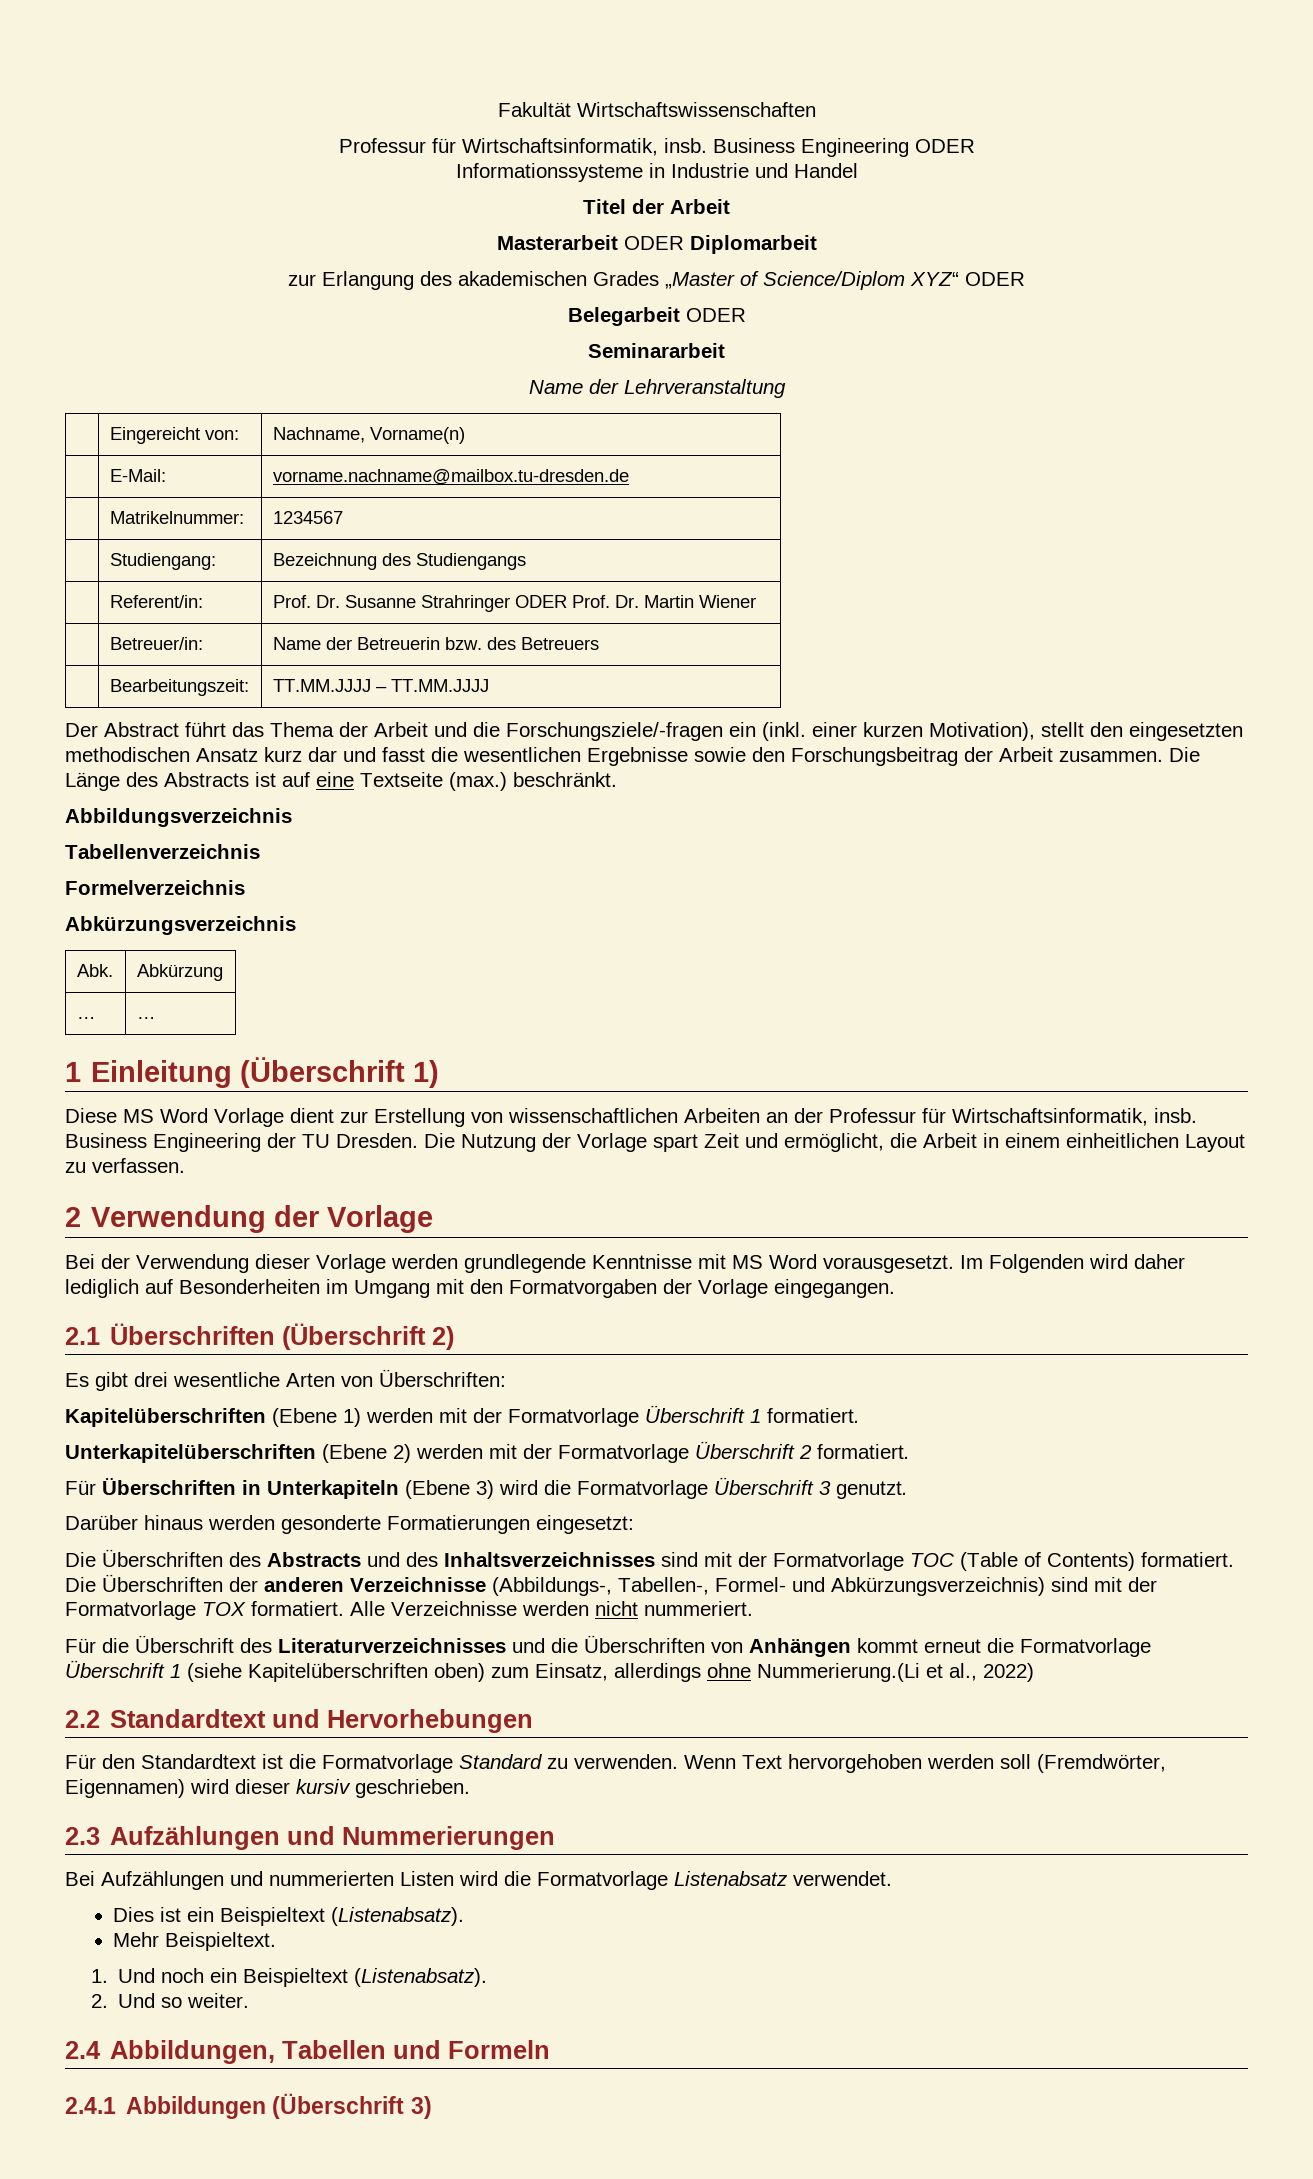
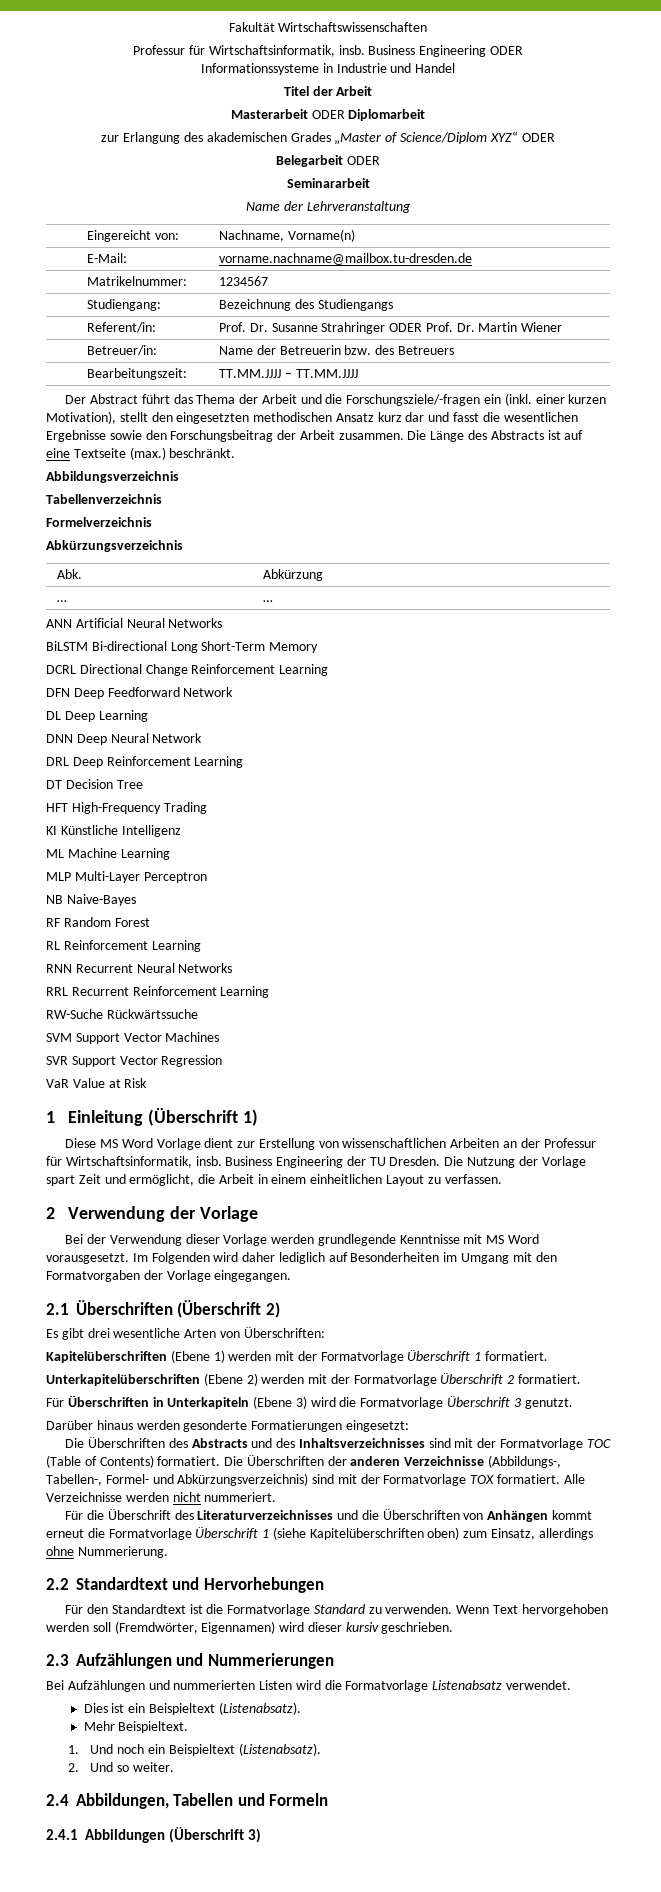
(156, 1018) none -> [46,618,223,628] [46,641,319,653] [46,664,329,676] [46,687,234,699] [46,710,148,722] [46,733,203,745] [46,756,244,768] [46,779,143,789] [46,802,207,814] [46,825,181,837] [46,848,170,860] [46,871,207,883] [46,894,136,906] [46,917,150,927] [46,940,201,952] [46,963,233,973] [46,986,270,998] [46,1009,198,1019] [46,1032,220,1044] [46,1055,223,1067] [46,1078,148,1088] // ANN Artificial Neural Networks // BiLSTM Bi-directional Long Short-Term Memory // DCRL Directional Change Reinforcement Learning // DFN Deep Feedforward Network // DL Deep Learning // DNN Deep Neural Network // DRL Deep Reinforcement Learning // DT Decision Tree // HFT High-Frequency Trading // KI Künstliche Intelligenz // ML Machine Learning // MLP Multi-Layer Perceptron // NB Naive-Bayes // RF Random Forest // RL Reinforcement Learning // RNN Recurrent Neural Networks // RRL Recurrent Reinforcement Learning // RW-Suche Rückwärtssuche // SVM Support Vector Machines // SVR Support Vector Regression // VaR Value at Risk
[757,1663,1034,1682] Nummerierung.(Li et al., 2022) -> [77,1546,168,1558] Nummerierung.

